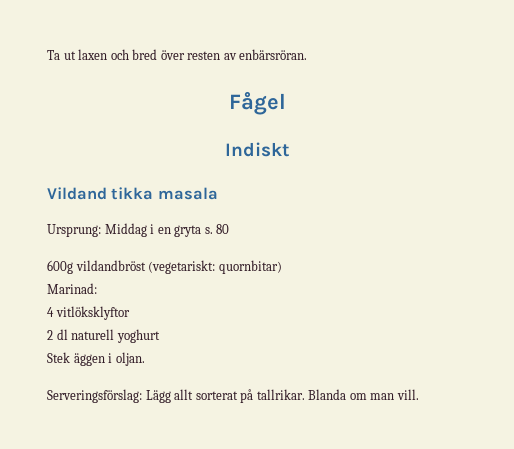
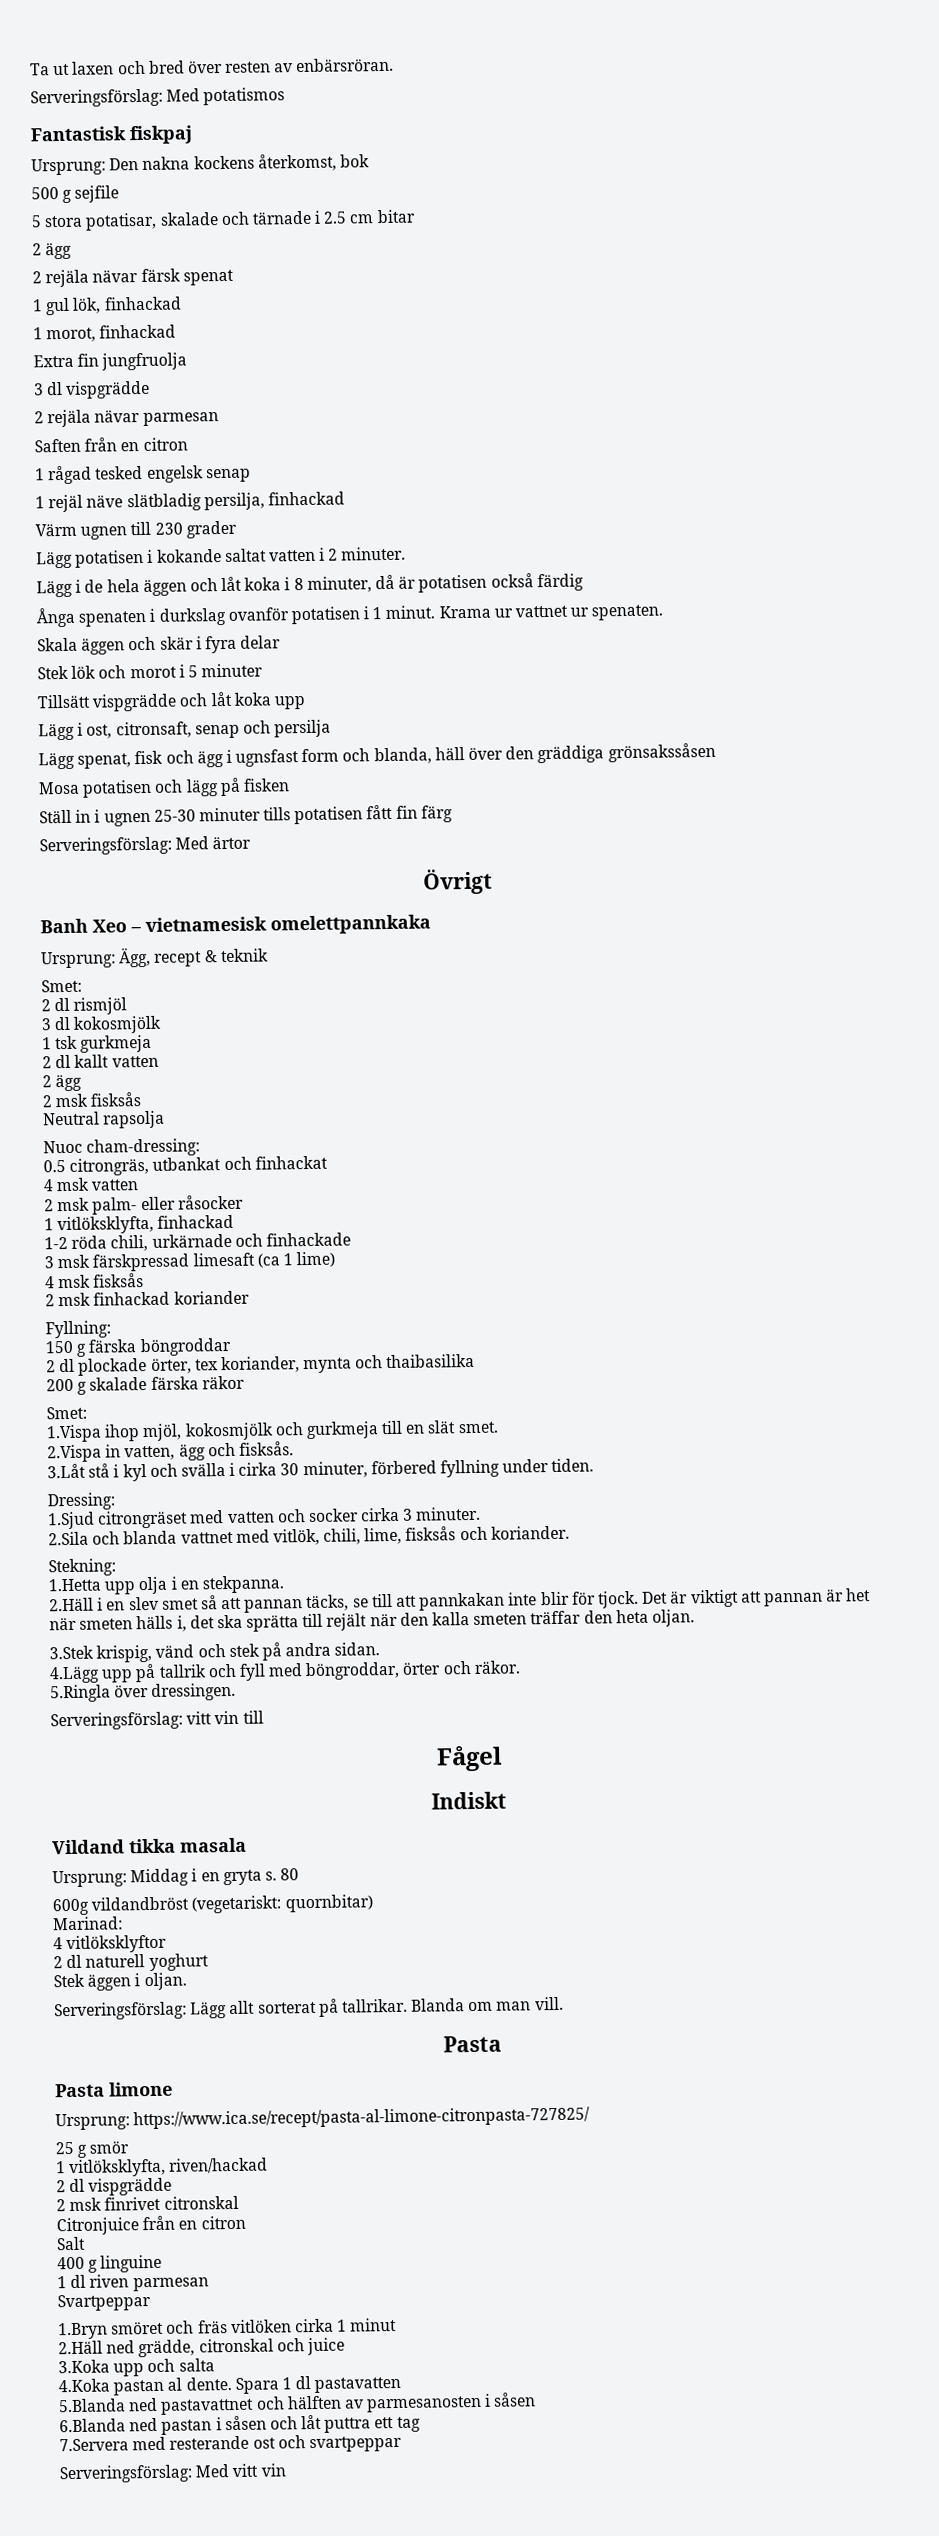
(308, 54) none -> [30,87,286,108] [30,125,193,145] [31,153,370,176] [31,185,120,203] [31,209,416,231] [32,242,73,260] [32,268,234,288] [32,296,182,316] [33,324,177,343] [33,352,188,371] [34,380,151,399] [34,409,219,428] [34,437,188,453] [35,465,251,485] [35,491,345,513] [35,520,237,540] [36,546,407,569] [36,573,584,598] [36,604,664,628] [37,635,282,655] [37,663,264,680] [37,691,306,712] [38,719,332,741] [38,742,716,770] [38,777,290,798] [39,804,453,827] [39,836,252,856] [423,868,493,895] [40,914,431,935] [41,947,269,969] [41,979,82,993] [41,997,128,1015] [41,1015,163,1034] [42,1034,153,1053] [42,1054,159,1069] [42,1074,83,1092] [42,1092,142,1108] [43,1110,166,1129] [43,1138,201,1157] [43,1155,328,1176] [43,1177,140,1192] [44,1194,244,1215] [44,1214,235,1235] [44,1232,351,1252] [44,1251,336,1272] [45,1273,145,1289] [45,1290,250,1307] [45,1320,111,1339] [45,1337,232,1357] [46,1353,476,1376] [46,1375,245,1395] [46,1406,87,1420] [46,1420,499,1443] [47,1441,294,1463] [47,1458,595,1482] [47,1492,115,1511] [47,1506,482,1530] [48,1525,570,1546] [48,1558,116,1577] [48,1575,285,1595] [49,1588,872,1613] [49,1609,695,1632] [49,1642,381,1663] [49,1660,521,1684] [50,1682,237,1703] [50,1710,264,1731] // Serveringsförslag: Med potatismos // Fantastisk fiskpaj // Ursprung: Den nakna kockens återkomst, bok // 500 g sejfile // 5 stora potatisar, skalade och tärnade i 2.5 cm bitar // 2 ägg // 2 rejäla nävar färsk spenat // 1 gul lök, finhackad // 1 morot, finhackad // Extra fin jungfruolja // 3 dl vispgrädde // 2 rejäla nävar parmesan // Saften från en citron // 1 rågad tesked engelsk senap // 1 rejäl näve slätbladig persilja, finhackad // Värm ugnen till 230 grader // Lägg potatisen i kokande saltat vatten i 2 minuter. // Lägg i de hela äggen och låt koka i 8 minuter, då är potatisen också färdig // Ånga spenaten i durkslag ovanför potatisen i 1 minut. Krama ur vattnet ur spenaten. // Skala äggen och skär i fyra delar // Stek lök och morot i 5 minuter // Tillsätt vispgrädde och låt koka upp // Lägg i ost, citronsaft, senap och persilja // Lägg spenat, fisk och ägg i ugnsfast form och blanda, häll över den gräddiga grönsakssåsen // Mosa potatisen och lägg på fisken // Ställ in i ugnen 25-30 minuter tills potatisen fått fin färg // Serveringsförslag: Med ärtor // Övrigt // Banh Xeo – vietnamesisk omelettpannkaka // Ursprung: Ägg, recept & teknik // Smet: // 2 dl rismjöl // 3 dl kokosmjölk // 1 tsk gurkmeja // 2 dl kallt vatten // 2 ägg // 2 msk fisksås // Neutral rapsolja // Nuoc cham-dressing: // 0.5 citrongräs, utbankat och finhackat // 4 msk vatten // 2 msk palm- eller råsocker // 1 vitlöksklyfta, finhackad // 1-2 röda chili, urkärnade och finhackade // 3 msk färskpressad limesaft (ca 1 lime) // 4 msk fisksås // 2 msk finhackad koriander // Fyllning: // 150 g färska böngroddar // 2 dl plockade örter, tex koriander, mynta och thaibasilika // 200 g skalade färska räkor // Smet: // 1.Vispa ihop mjöl, kokosmjölk och gurkmeja till en slät smet. // 2.Vispa in vatten, ägg och fisksås. // 3.Låt stå i kyl och svälla i cirka 30 minuter, förbered fyllning under tiden. // Dressing: // 1.Sjud citrongräset med vatten och socker cirka 3 minuter. // 2.Sila och blanda vattnet med vitlök, chili, lime, fisksås och koriander. // Stekning: // 1.Hetta upp olja i en stekpanna. // 2.Häll i en slev smet så att pannan täcks, se till att pannkakan inte blir för tjock. Det är viktigt att pannan är het när smeten hälls i, det ska sprätta till rejält när den kalla smeten träffar den heta oljan. // 3.Stek krispig, vänd och stek på andra sidan. // 4.Lägg upp på tallrik och fyll med böngroddar, örter och räkor. // 5.Ringla över dressingen. // Serveringsförslag: vitt vin till
(419, 394) none -> [442,2035,502,2053] [55,2081,173,2098] [55,2106,591,2131] [55,2141,130,2158] [56,2157,269,2178] [56,2177,173,2196] [56,2195,239,2212] [56,2215,246,2236] [56,2236,86,2251] [57,2254,163,2273] [57,2274,209,2292] [57,2294,151,2312] [58,2317,398,2340] [58,2337,345,2358] [58,2358,215,2377] [58,2376,402,2396] [58,2392,537,2415] [59,2414,421,2435] [59,2435,402,2453] [59,2463,286,2484] // Pasta // Pasta limone // Ursprung: https://www.ica.se/recept/pasta-al-limone-citronpasta-727825/ // 25 g smör // 1 vitlöksklyfta, riven/hackad // 2 dl vispgrädde // 2 msk finrivet citronskal // Citronjuice från en citron // Salt // 400 g linguine // 1 dl riven parmesan // Svartpeppar // 1.Bryn smöret och fräs vitlöken cirka 1 minut // 2.Häll ned grädde, citronskal och juice // 3.Koka upp och salta // 4.Koka pastan al dente. Spara 1 dl pastavatten // 5.Blanda ned pastavattnet och hälften av parmesanosten i såsen // 6.Blanda ned pastan i såsen och låt puttra ett tag // 7.Servera med resterande ost och svartpeppar // Serveringsförslag: Med vitt vin

